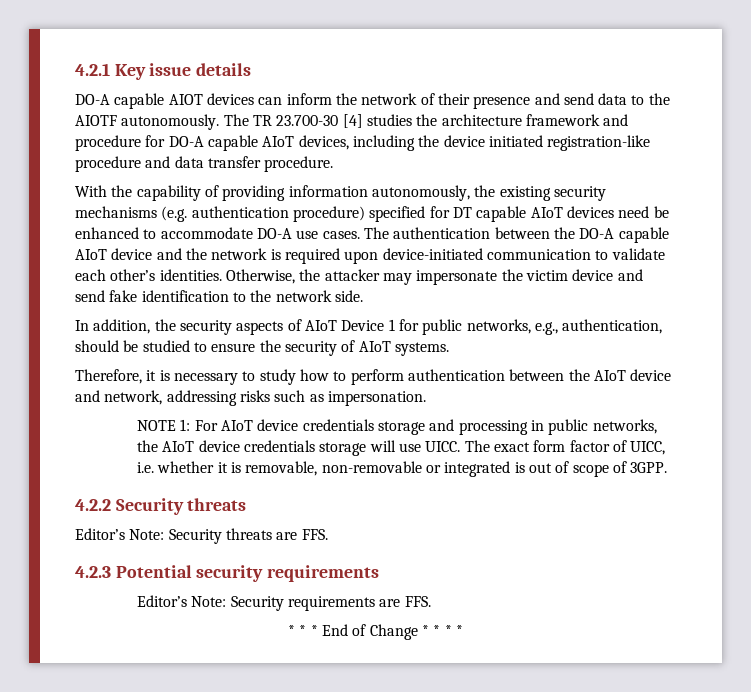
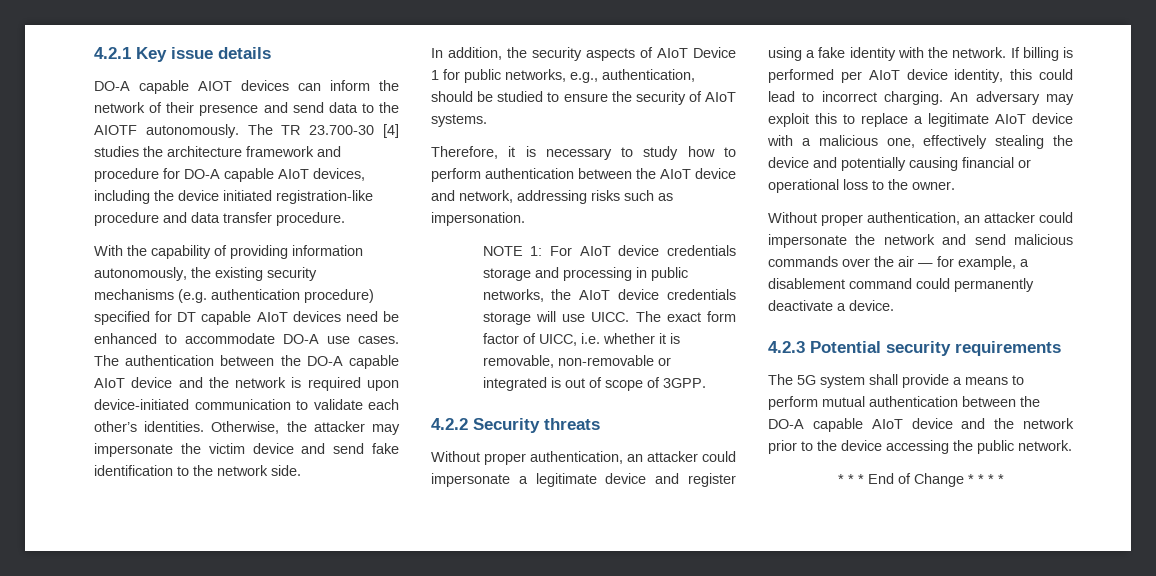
[75,528,328,544] [75,565,380,582] [137,595,431,611] Editor’s Note: Security threats are FFS. // 4.2.3 Potential security requirements // Editor’s Note: Security requirements are FFS. -> [431,451,736,465] [431,473,736,487] [768,47,1073,61] [768,69,1073,83] [768,91,1074,105] [768,113,1073,127] [767,135,1073,149] [768,157,1031,171] [768,179,955,193] [768,212,1073,226] [768,234,1073,248] [768,256,1029,270] [768,278,1034,292] [768,300,894,311] [768,341,1061,356] [768,374,1024,388] [768,396,1040,410] [768,418,1074,432] [768,440,1072,454] Without proper authentication, an attacker could impersonate a legitimate device and register using a fake identity with the network. If billing is performed per AIoT device identity, this could lead to incorrect charging. An adversary may exploit this to replace a legitimate AIoT device with a malicious one, effectively stealing the device and potentially causing financial or operational loss to the owner. // Without proper authentication, an attacker could impersonate the network and send malicious commands over the air — for example, a disablement command could permanently deactivate a device. // 4.2.3 Potential security requirements // The 5G system shall provide a means to perform mutual authentication between the DO-A capable AIoT device and the network prior to the device accessing the public network.

